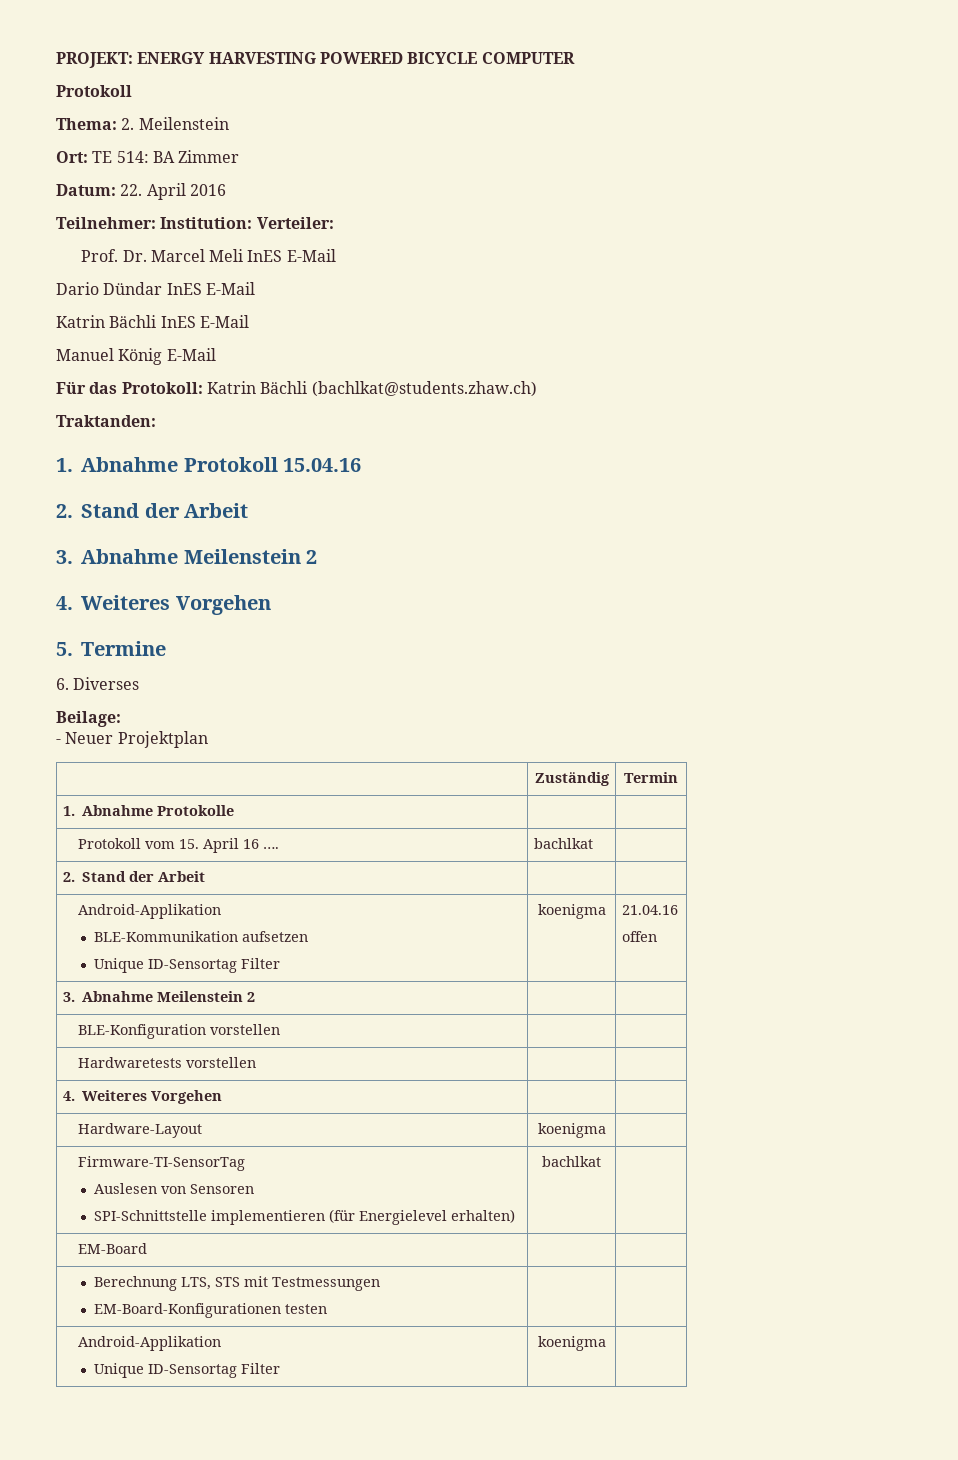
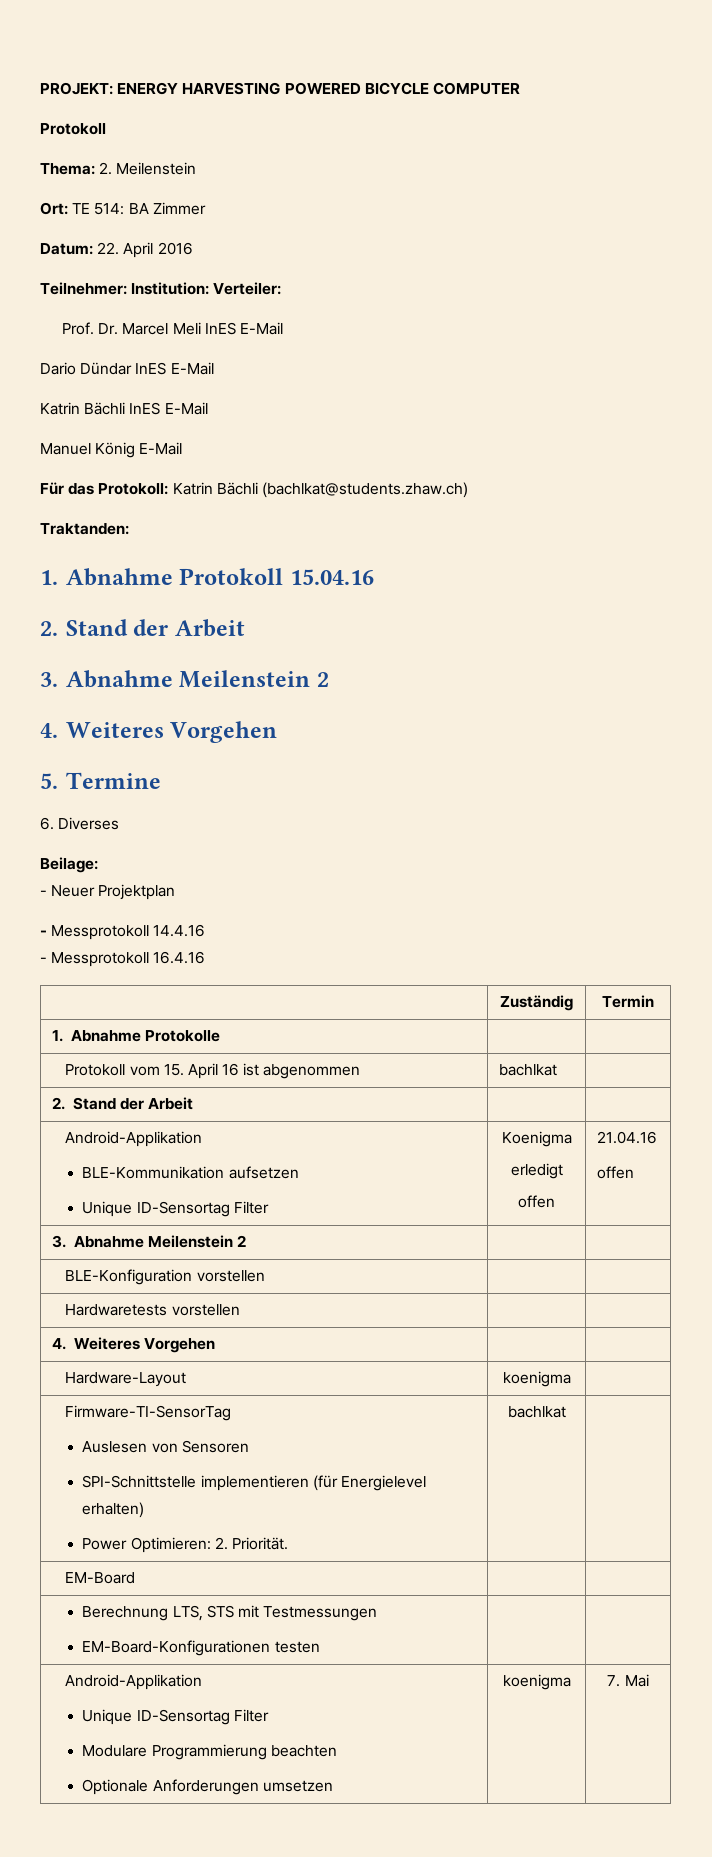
(208, 739) none -> [40,924,206,940] [40,951,206,967] // - Messprotokoll 14.4.16 // - Messprotokoll 16.4.16
[262,847,279,849] …. -> [243,1063,361,1079] ist abgenommen
[537,904,606,919] koenigma -> [501,1131,572,1147] [510,1163,563,1179] [518,1195,555,1208] Koenigma // erledigt // offen
(515, 1216) none -> [82,1537,288,1553] // Power Optimieren: 2. Priorität.
[537,1336,606,1351] | koenigma | -> [82,1744,337,1760] [82,1779,333,1795] [502,1674,571,1690] [607,1674,649,1687] // Modulare Programmierung beachten // Optionale Anforderungen umsetzen | koenigma | 7. Mai

